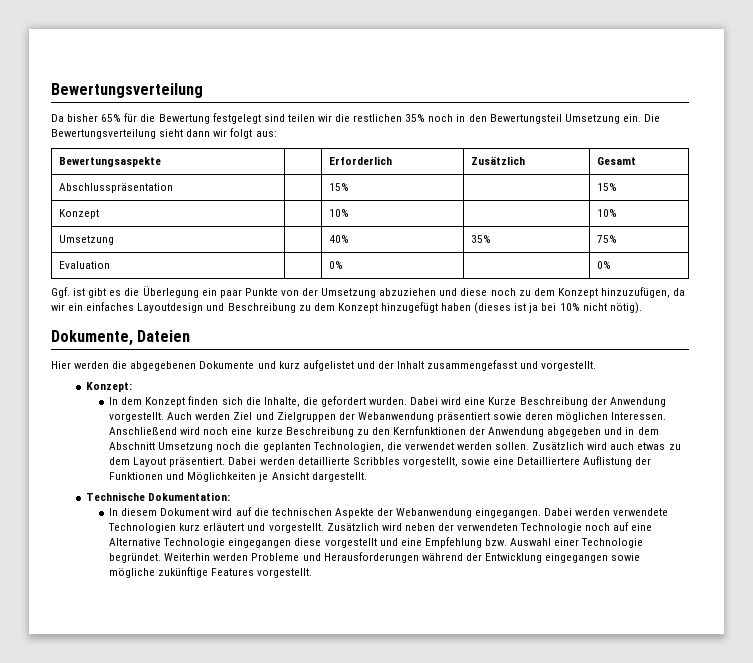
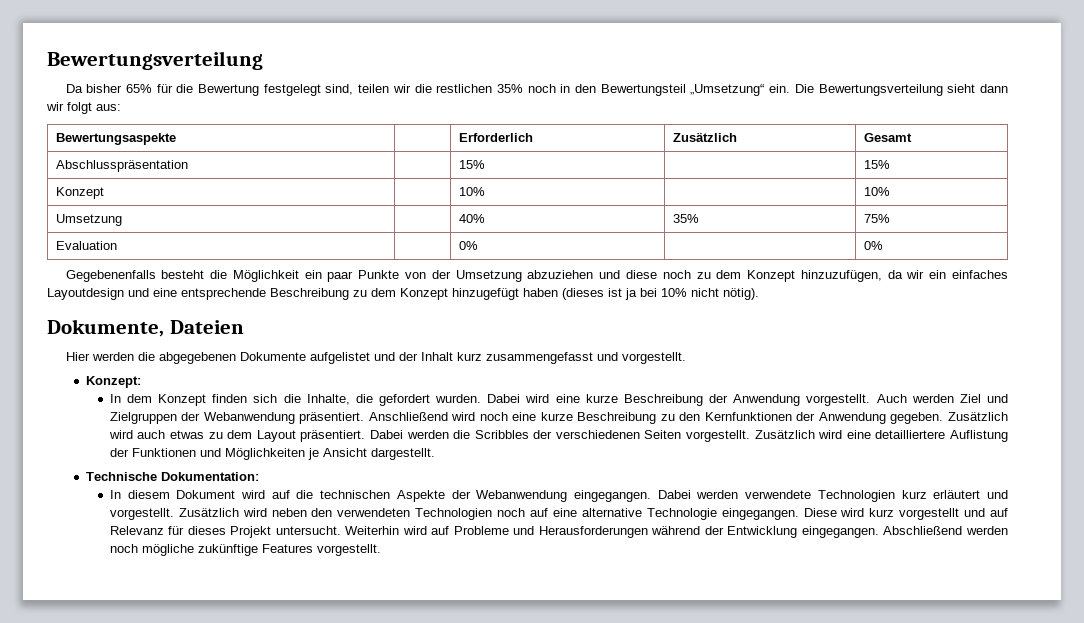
[263,114,285,122] sind -> [325,84,354,95] sind,
[564,114,620,124] Umsetzung -> [690,84,765,96] „Umsetzung“
[51,286,199,298] Ggf. ist gibt es die Überlegung -> [65,270,299,282] Gegebenenfalls besteht die Möglichkeit
(225, 307) none -> [153,288,266,300] eine entsprechende
[257,361,300,369] und kurz -> (306, 356) none
(425, 365) none -> [456,352,482,361] kurz
[488,397,517,405] Kurze -> [585,394,618,403] kurze
[436,412,667,422] präsentiert sowie deren möglichen Interessen. -> [299,412,365,424] präsentiert.
[547,427,659,437] [109,442,530,452] abgegeben und in dem Abschnitt Umsetzung noch die geplanten Technologien, die verwendet werden sollen. -> [890,412,944,424] gegeben.
[297,457,581,467] detaillierte Scribbles vorgestellt, sowie eine Detailliertere -> [453,430,946,442] die Scribbles der verschiedenen Seiten vorgestellt. Zusätzlich wird eine detailliertere
[437,522,653,533] [109,537,644,548] [109,553,249,563] der verwendeten Technologie noch auf eine Alternative Technologie eingegangen diese vorgestellt und eine Empfehlung bzw. Auswahl einer Technologie begründet. Weiterhin werden -> [311,508,1009,520] [109,526,450,538] den verwendeten Technologien noch auf eine alternative Technologie eingegangen. Diese wird kurz vorgestellt und auf Relevanz für dieses Projekt untersucht. Weiterhin wird auf
[545,553,641,563] eingegangen sowie -> [801,526,1008,538] [109,544,138,553] eingegangen. Abschließend werden noch

